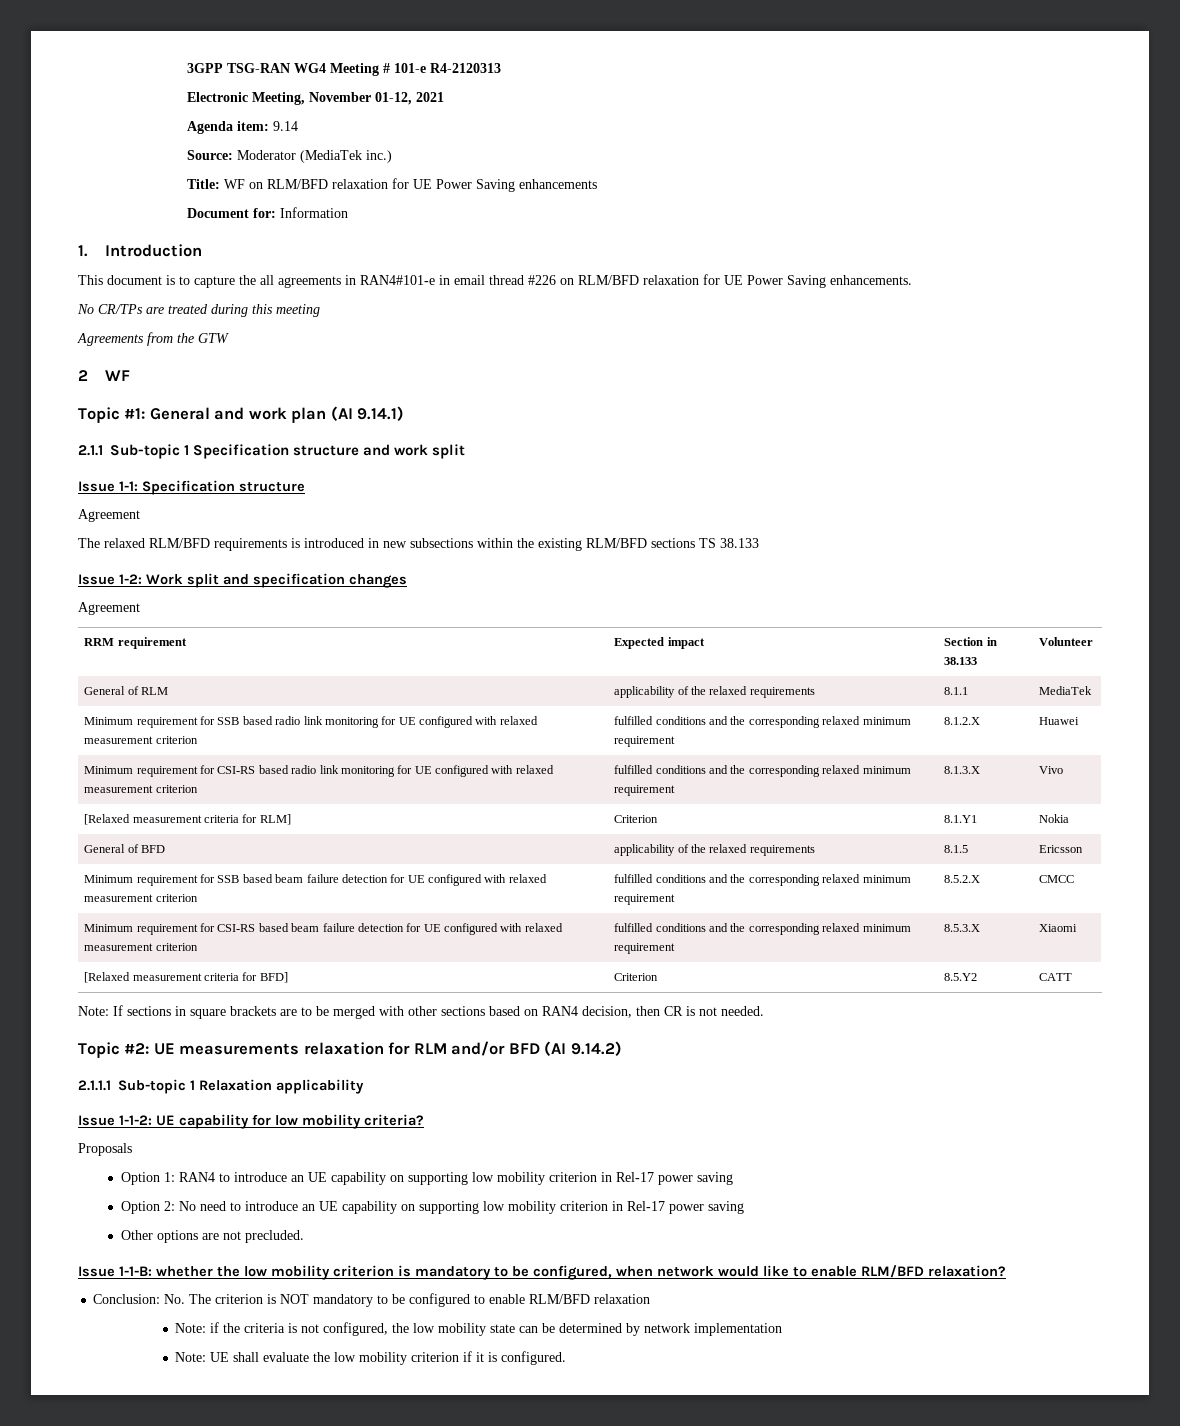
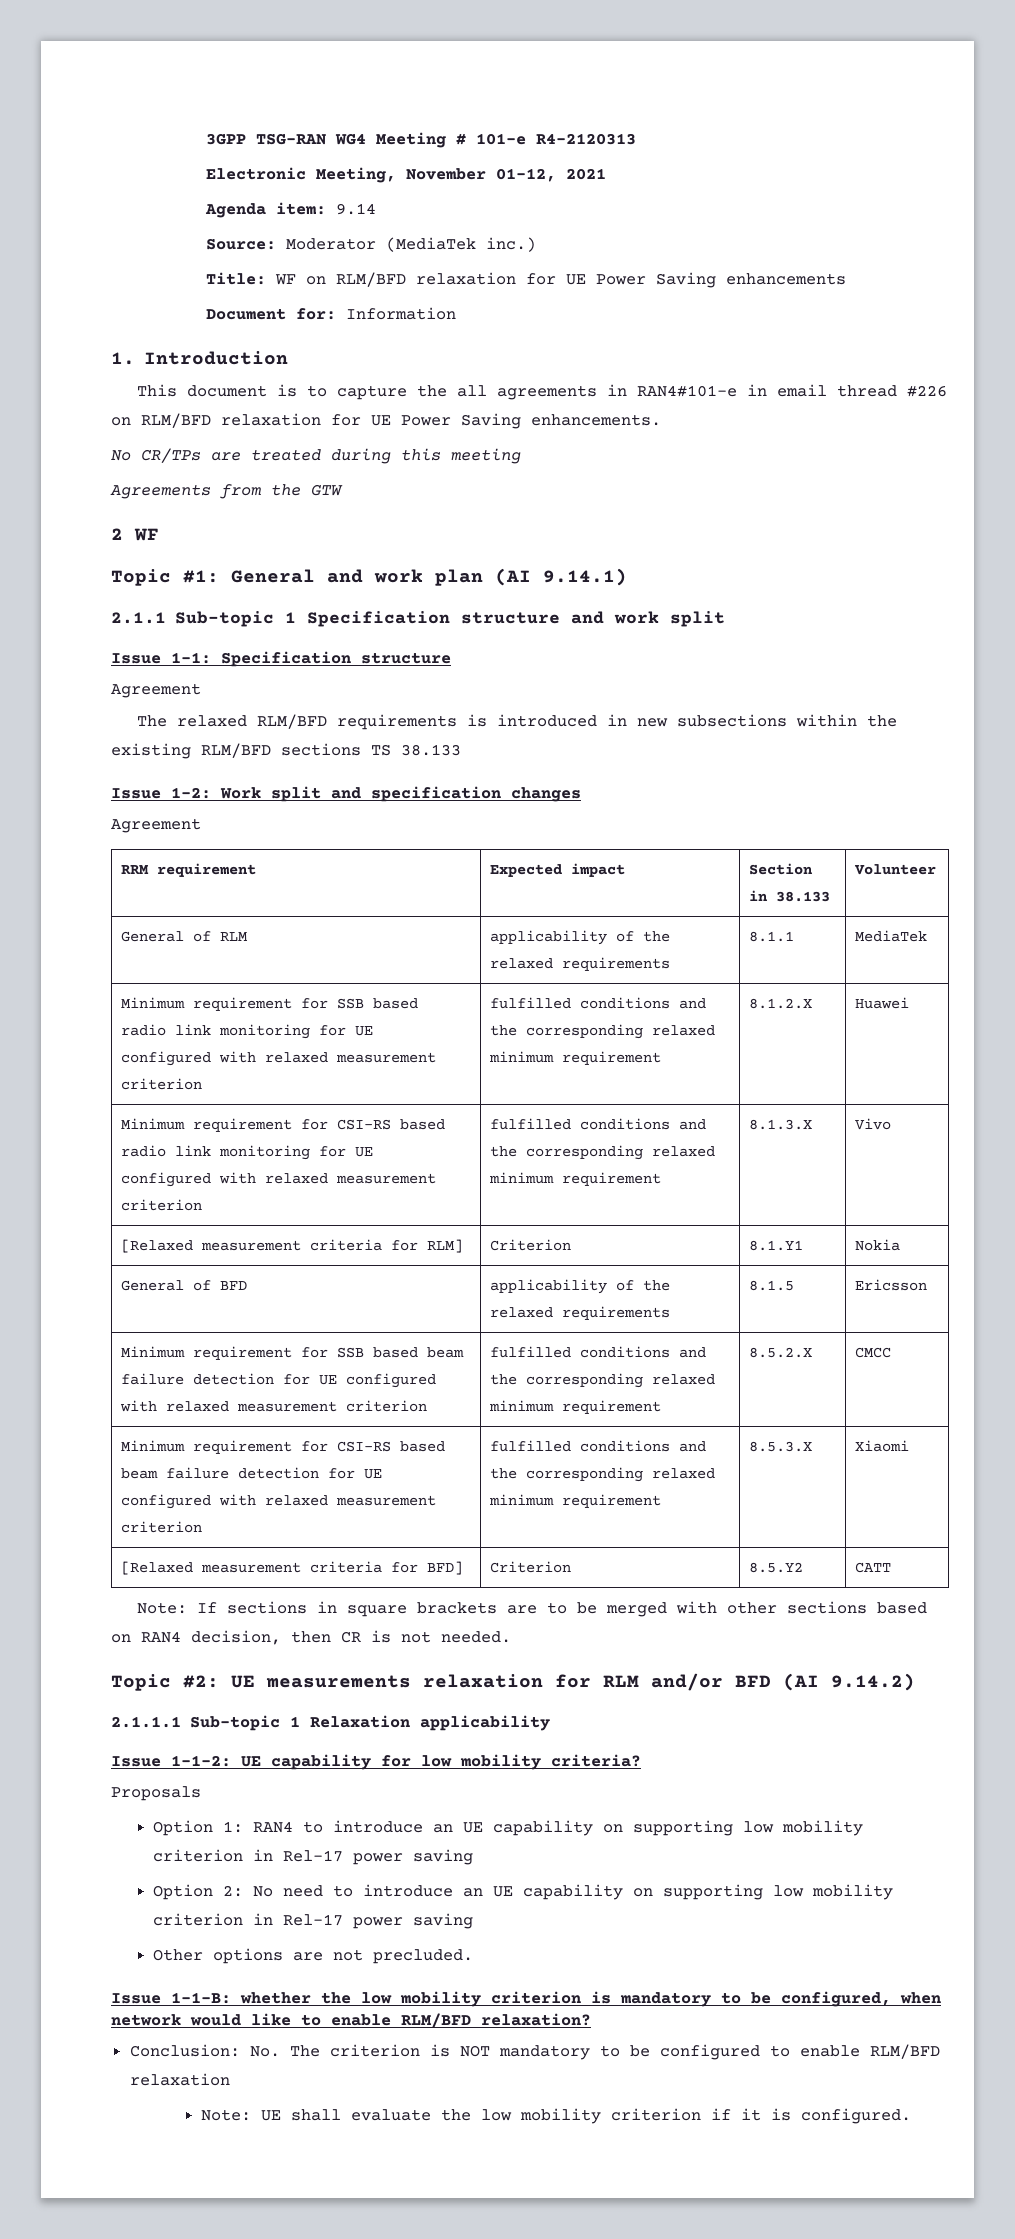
[175,1322,783,1336] // Note: if the criteria is not configured, the low mobility state can be determined by network implementation -> (230, 2079) none

